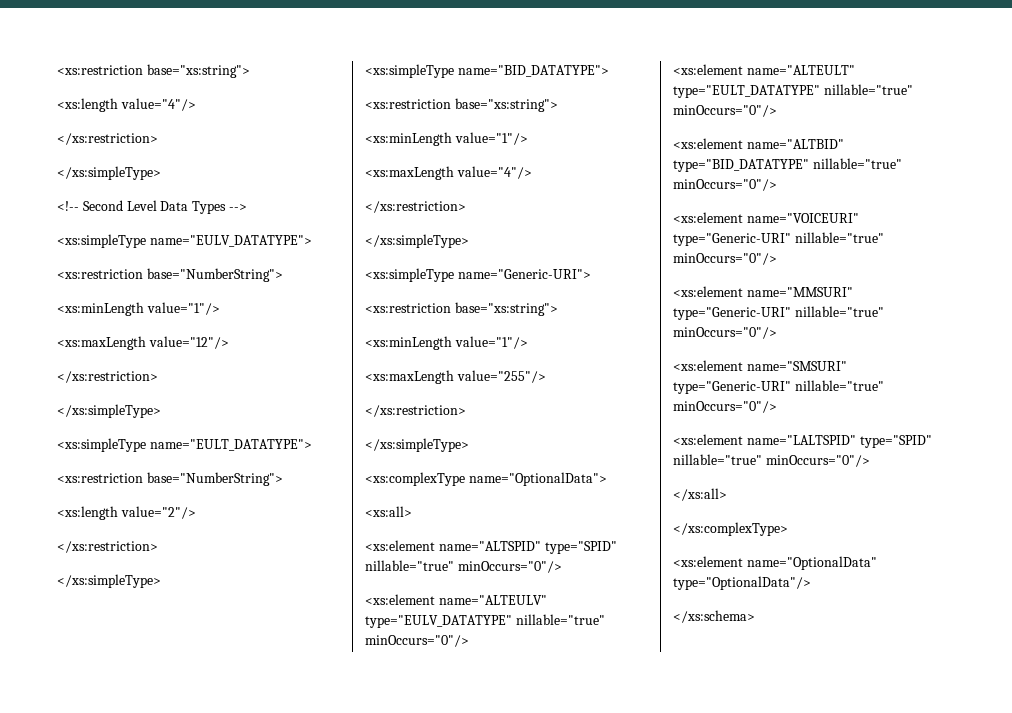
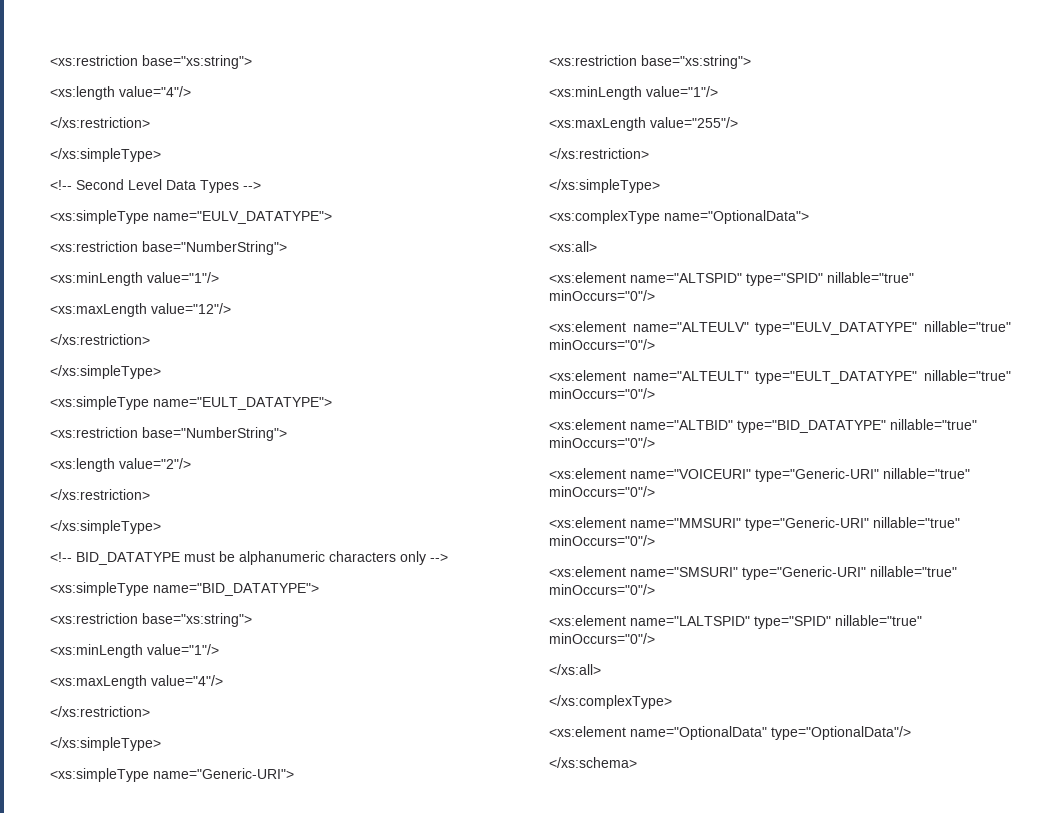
(161, 581) none -> [50,551,448,565] // <!-- BID_DATATYPE must be alphanumeric characters only -->

